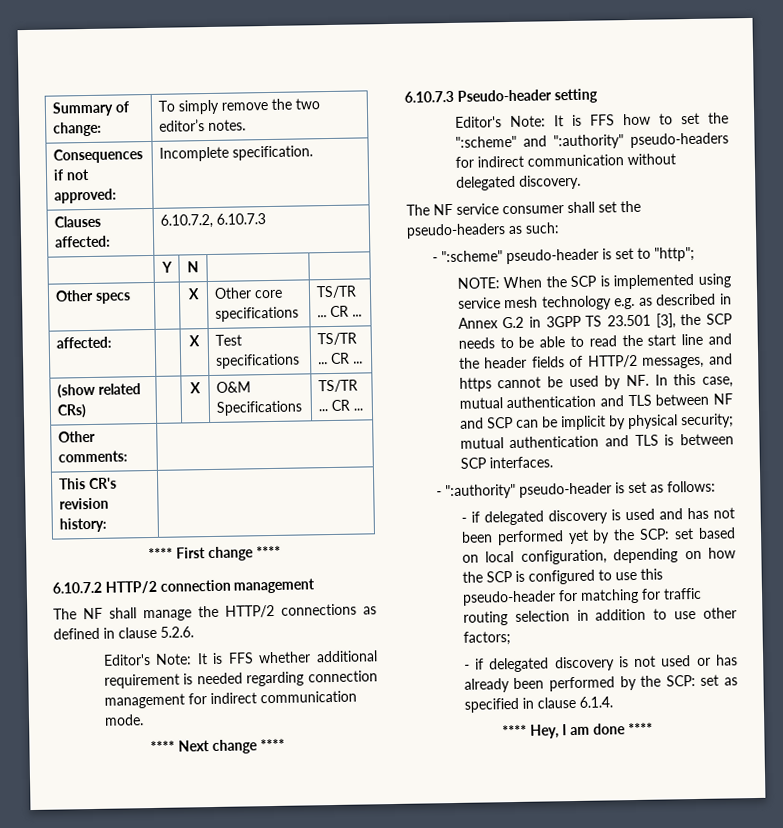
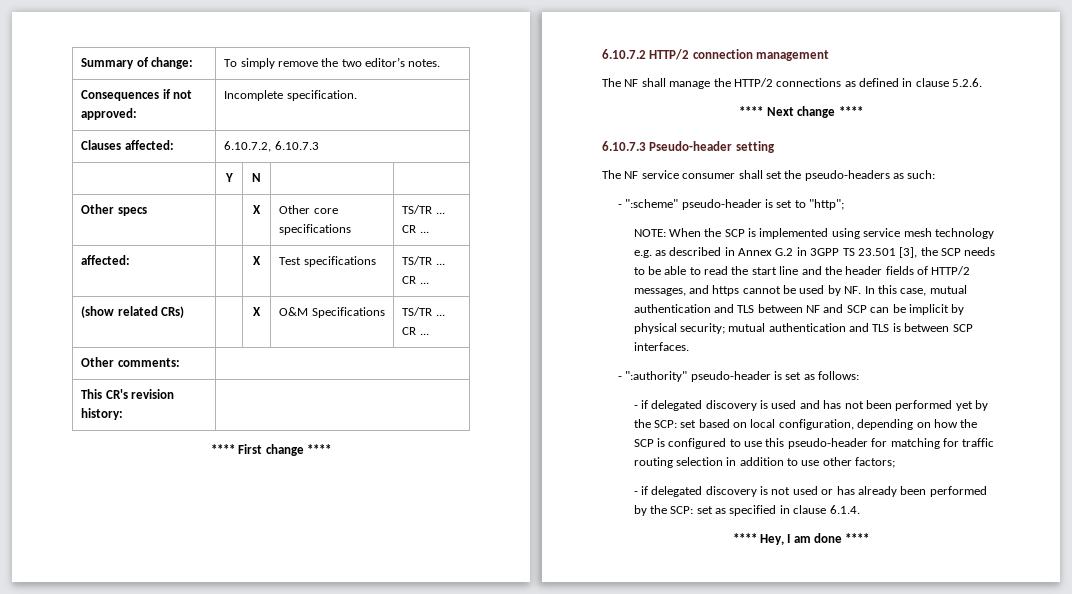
[102,650,379,666] [103,670,379,689] [103,690,357,709] [103,714,144,726] // Editor's Note: It is FFS whether additional requirement is needed regarding connection management for indirect communication mode. -> (983, 82) none
[454,112,730,128] [454,132,729,150] [454,153,676,168] [455,174,581,191] // Editor's Note: It is FFS how to set the ":scheme" and ":authority" pseudo-headers for indirect communication without delegated discovery. -> (775, 147) none

